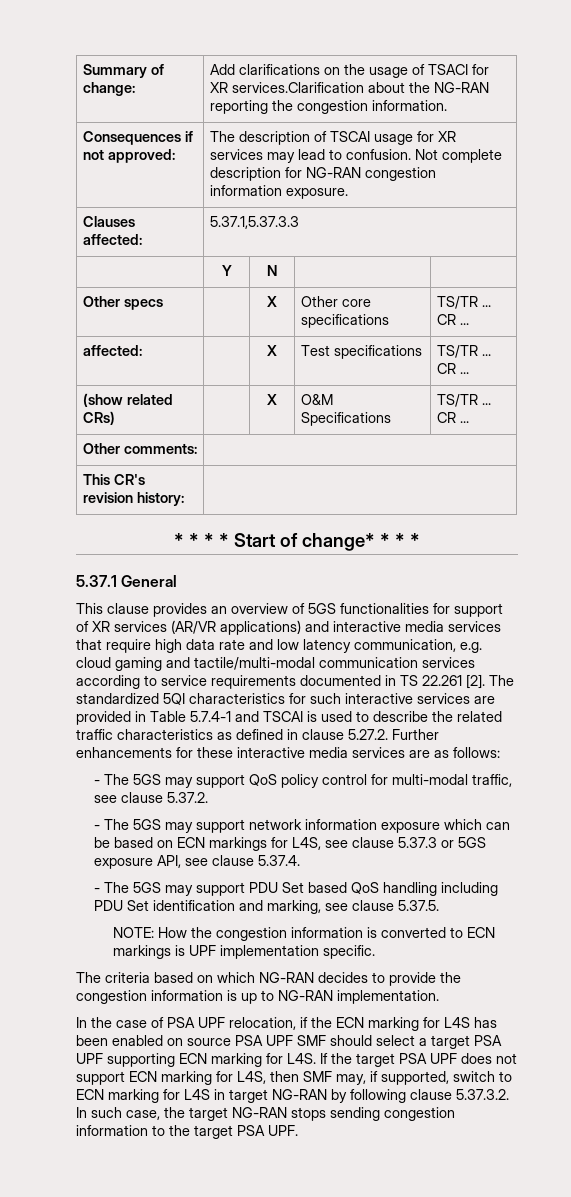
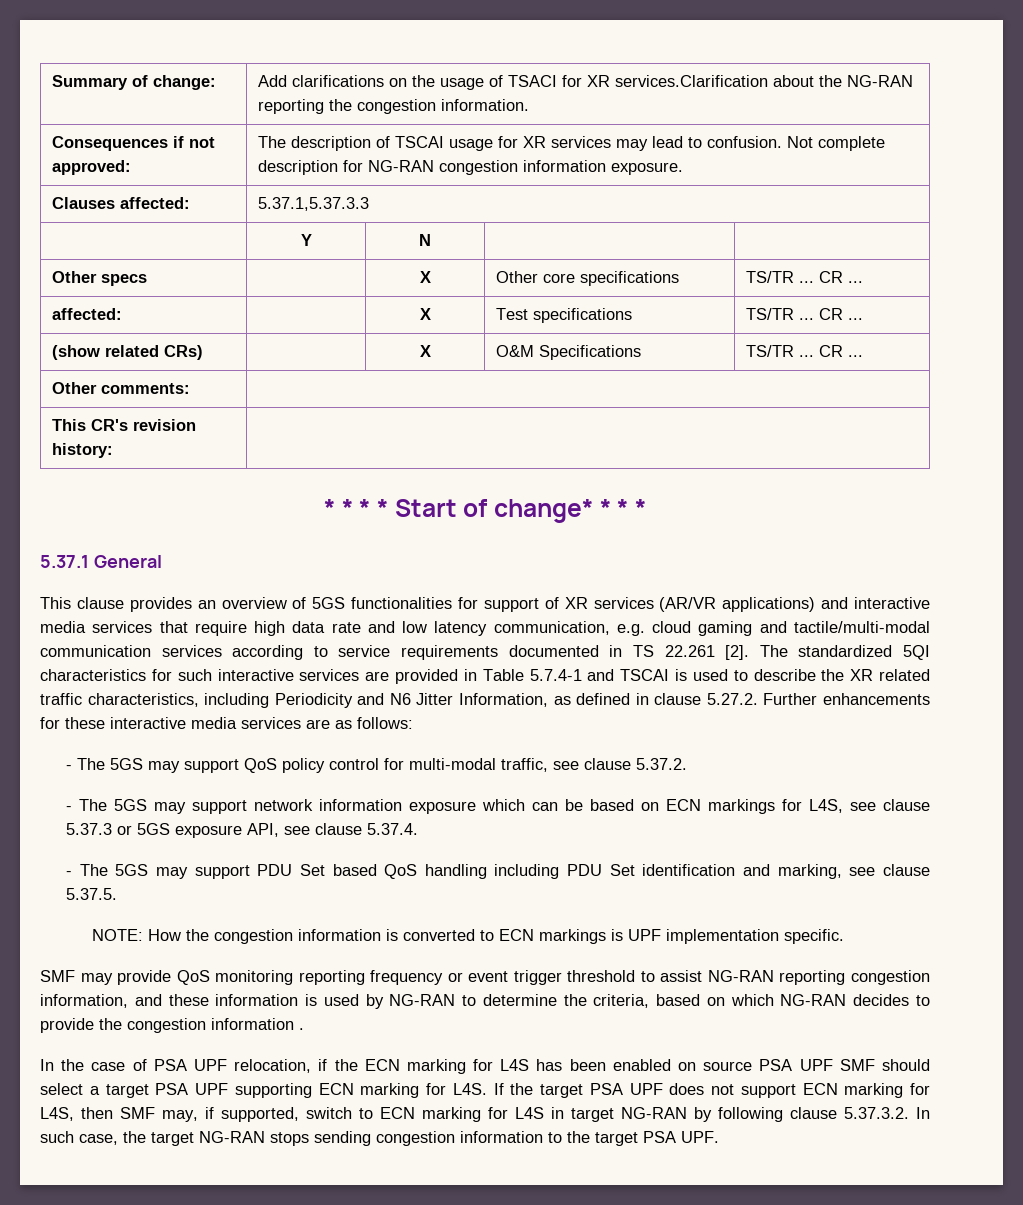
(453, 716) none -> [850,669,874,681] XR
[117,729,213,740] characteristics -> [87,693,548,708] characteristics, including Periodicity and N6 Jitter Information,
[76,972,150,983] The criteria -> [40,970,930,985] [40,994,650,1009] SMF may provide QoS monitoring reporting frequency or event trigger threshold to assist NG-RAN reporting congestion information, and these information is used by NG-RAN to determine the criteria,
[227,990,439,1004] is up to NG-RAN implementation. -> [299,1028,304,1030] .

